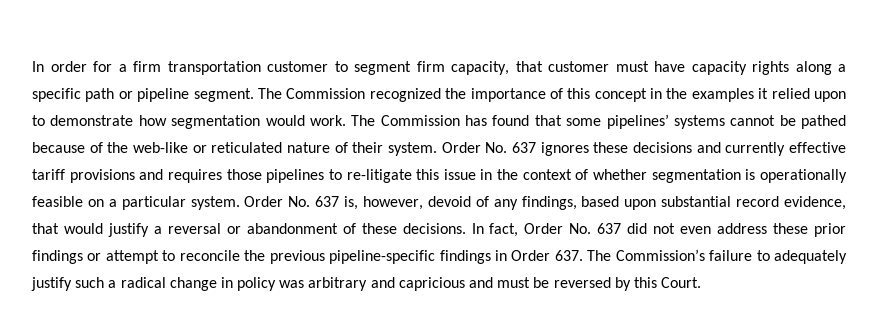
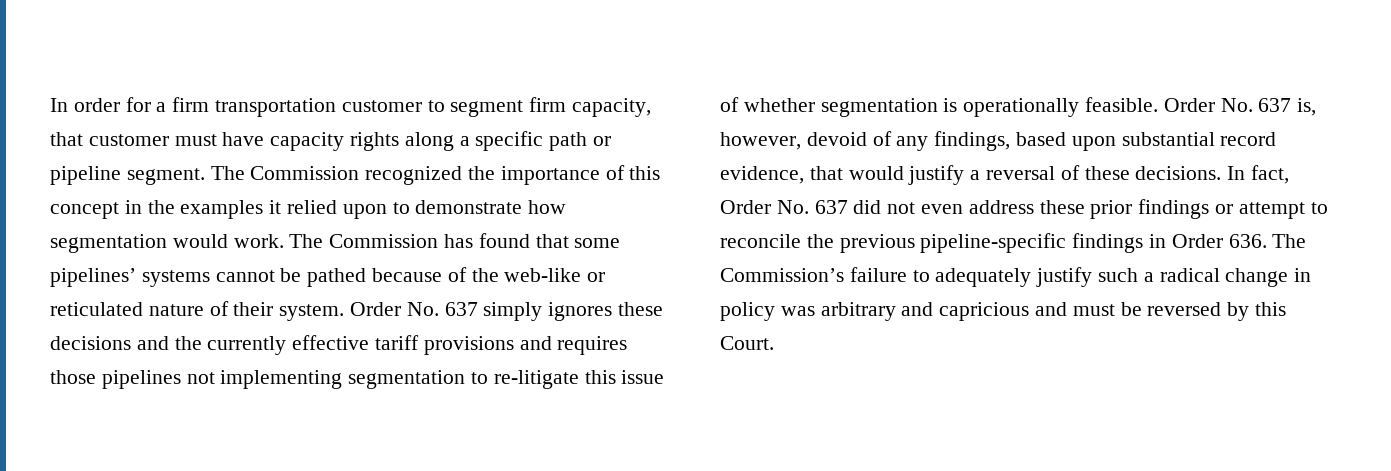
(537, 147) none -> [483,302,543,321] simply
(721, 147) none -> [174,336,202,350] the
(325, 176) none -> [186,370,466,389] not implementing segmentation
[480,169,572,180] in the context -> (665, 377) none
[32,196,240,210] feasible on a particular system. -> [1085,97,1159,112] feasible.
[226,223,338,234] or abandonment -> (1056, 173) none
[554,250,583,261] 637. -> [1228,234,1267,248] 636.

